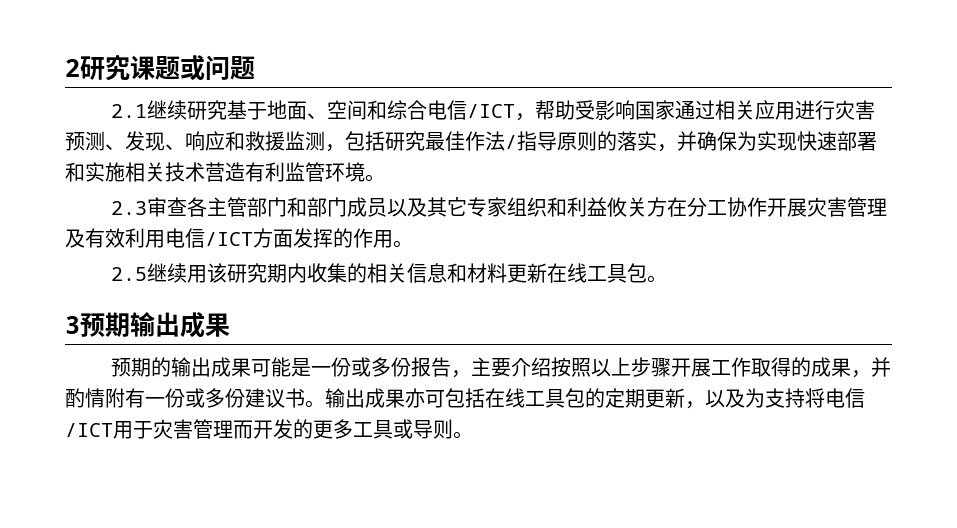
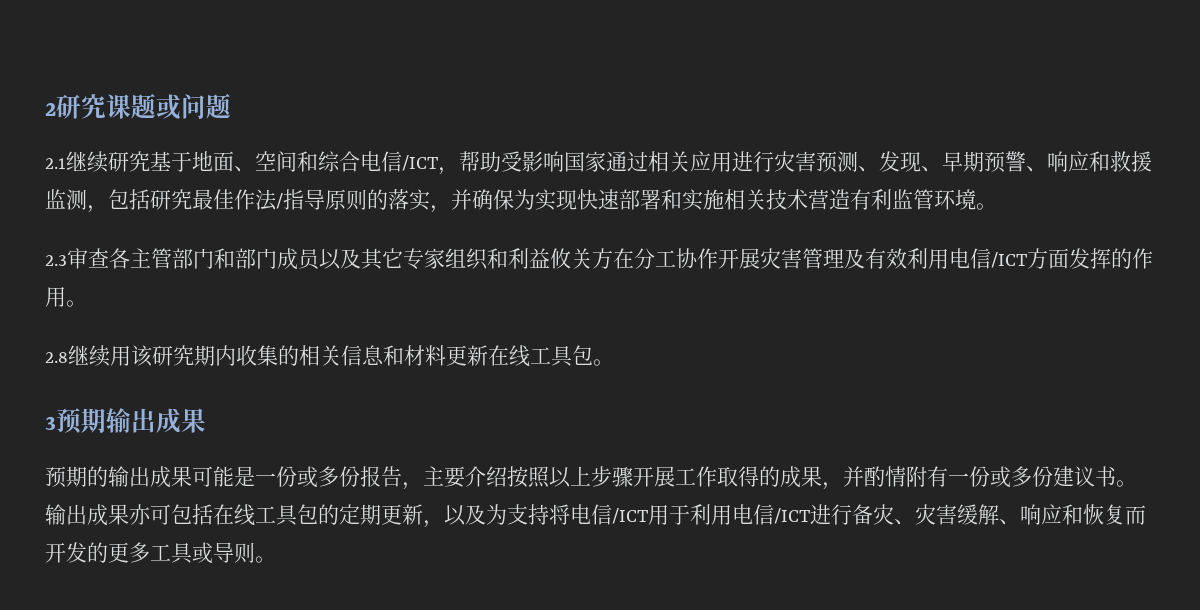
(185, 147) none -> [942,151,1047,173] 早期预警、
[110,267,147,281] 2.5 -> [45,352,68,363] 2.8
[153,419,233,439] 灾害管理 -> [690,504,1125,525] 利用电信/ICT进行备灾、灾害缓解、响应和恢复

